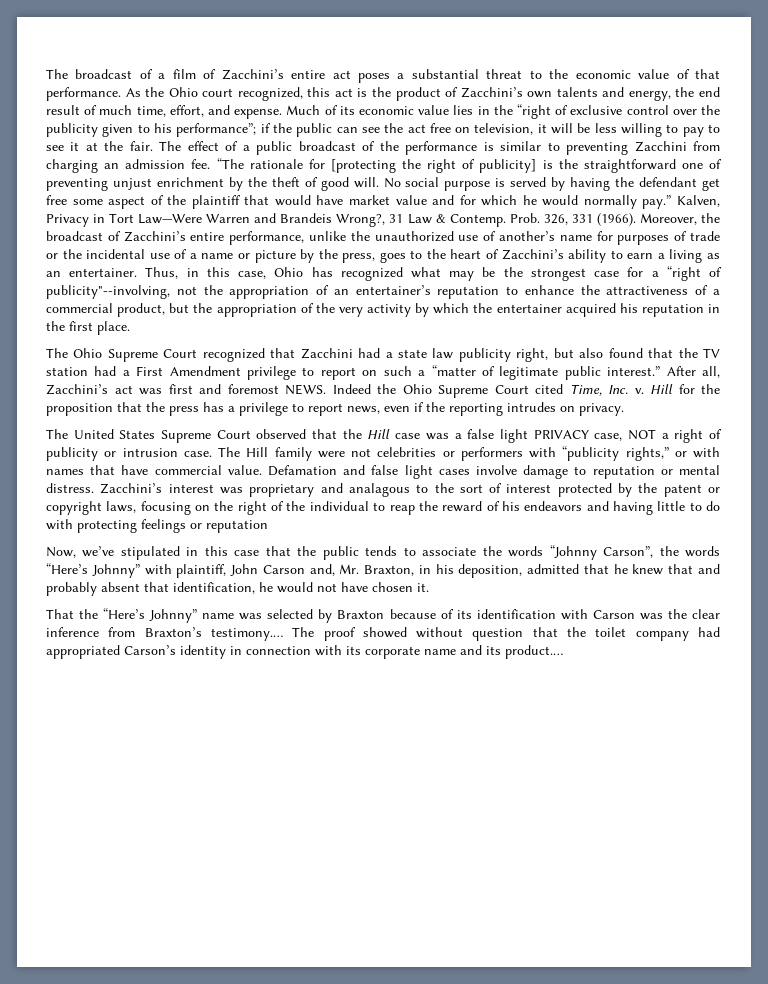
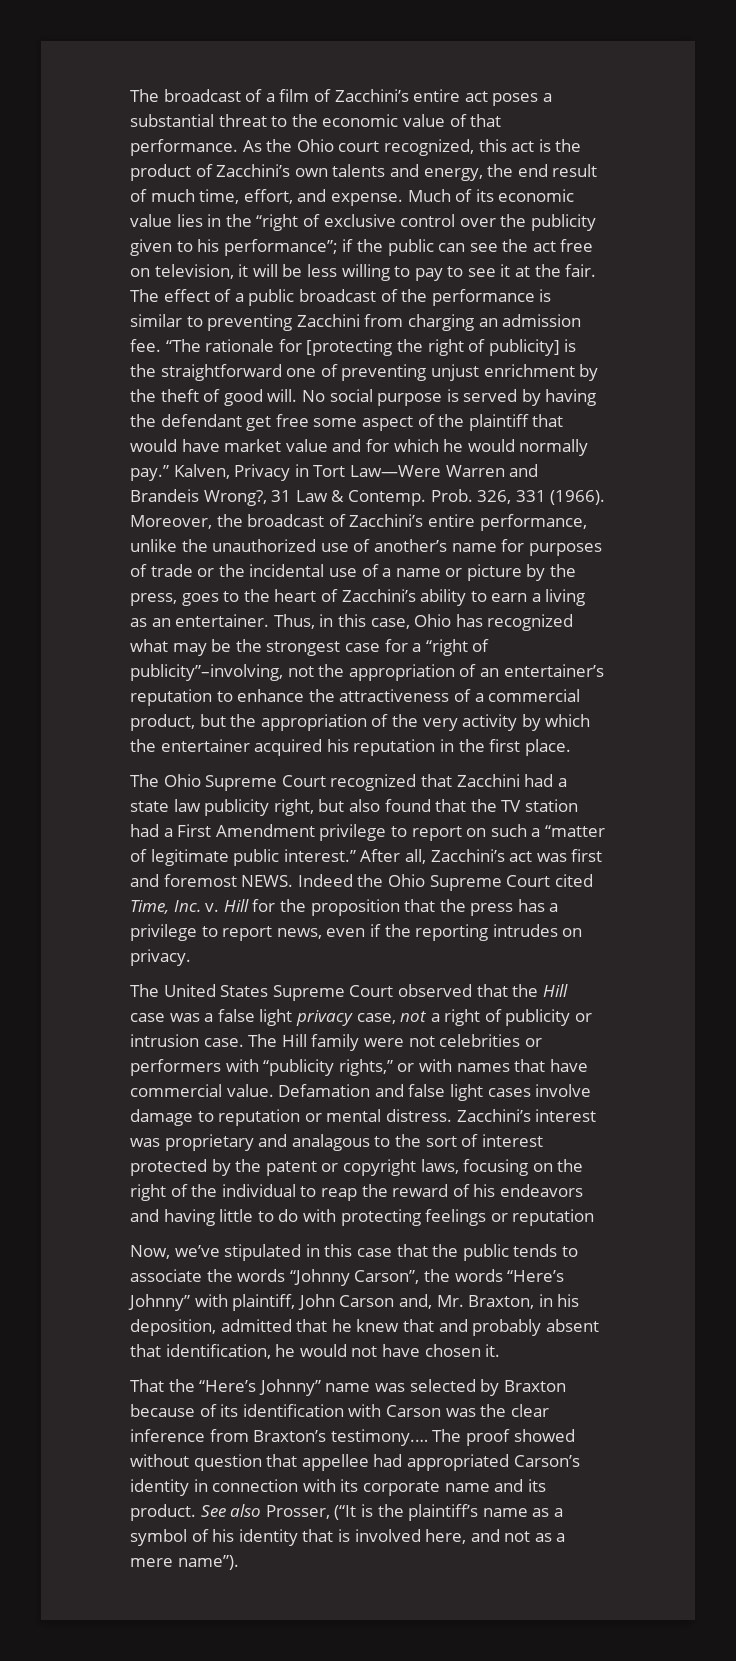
[46,285,170,299] publicity"--involving, -> [130,664,283,681] publicity”–involving,
[533,429,656,441] PRIVACY case, NOT -> [295,1010,428,1026] privacy case, not
[567,627,689,641] the toilet company -> [301,1454,369,1471] appellee
[505,645,563,659] product.… -> [130,1504,563,1521] [130,1529,566,1546] [130,1555,239,1570] product. See also Prosser, (“It is the plaintiff’s name as a symbol of his identity that is involved here, and not as a mere name”).

